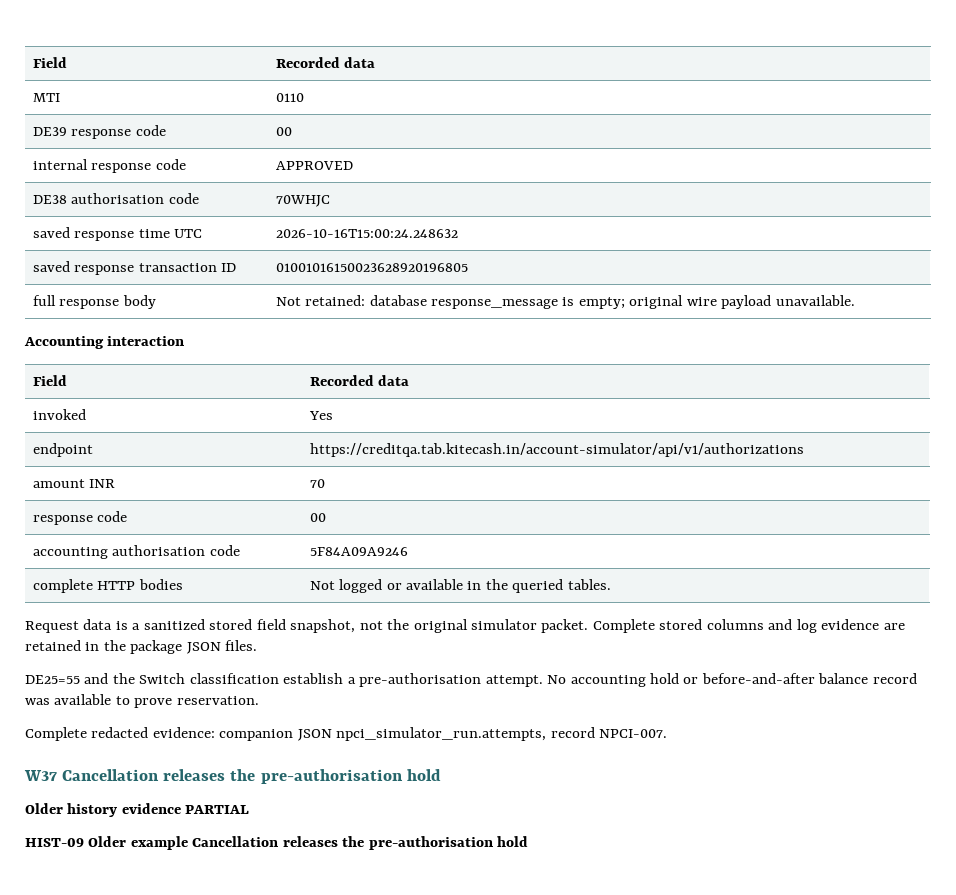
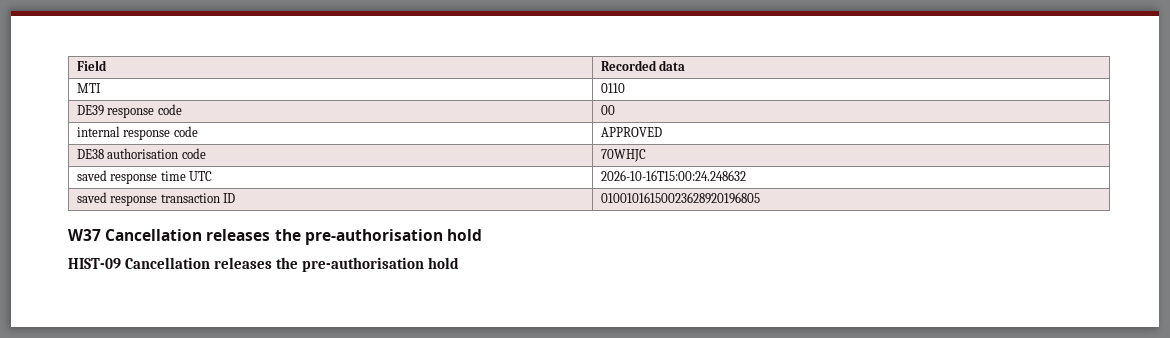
[32,295,156,309] [275,295,855,309] [24,336,185,349] [32,375,67,386] [309,375,410,386] [32,409,86,420] [308,411,333,420] [32,443,93,457] [309,443,804,457] [32,479,116,488] [309,479,325,488] [32,511,128,525] [309,513,326,522] [32,545,240,559] [309,547,408,556] [32,579,183,593] [309,579,611,593] [25,619,905,633] [25,640,258,654] [25,673,917,687] [25,694,259,708] [25,727,668,741] // full response body | Not retained: database response_message is empty; original wire payload unavailable. // Accounting interaction // Field | Recorded data // invoked | Yes // endpoint | https://creditqa.tab.kitecash.in/account-simulator/api/v1/authorizations // amount INR | 70 // response code | 00 // accounting authorisation code | 5F84A09A9246 // complete HTTP bodies | Not logged or available in the queried tables. // Request data is a sanitized stored field snapshot, not the original simulator packet. Complete stored columns and log evidence are retained in the package JSON files. // DE25=55 and the Switch classification establish a pre-authorisation attempt. No accounting hold or before-and-after balance record was available to prove reservation. // Complete redacted evidence: companion JSON npci_simulator_run.attempts, record NPCI-007. -> (760, 198) none
[25,803,250,817] // Older history evidence PARTIAL -> (482, 235) none
[88,836,188,850] Older example -> (121, 263) none

